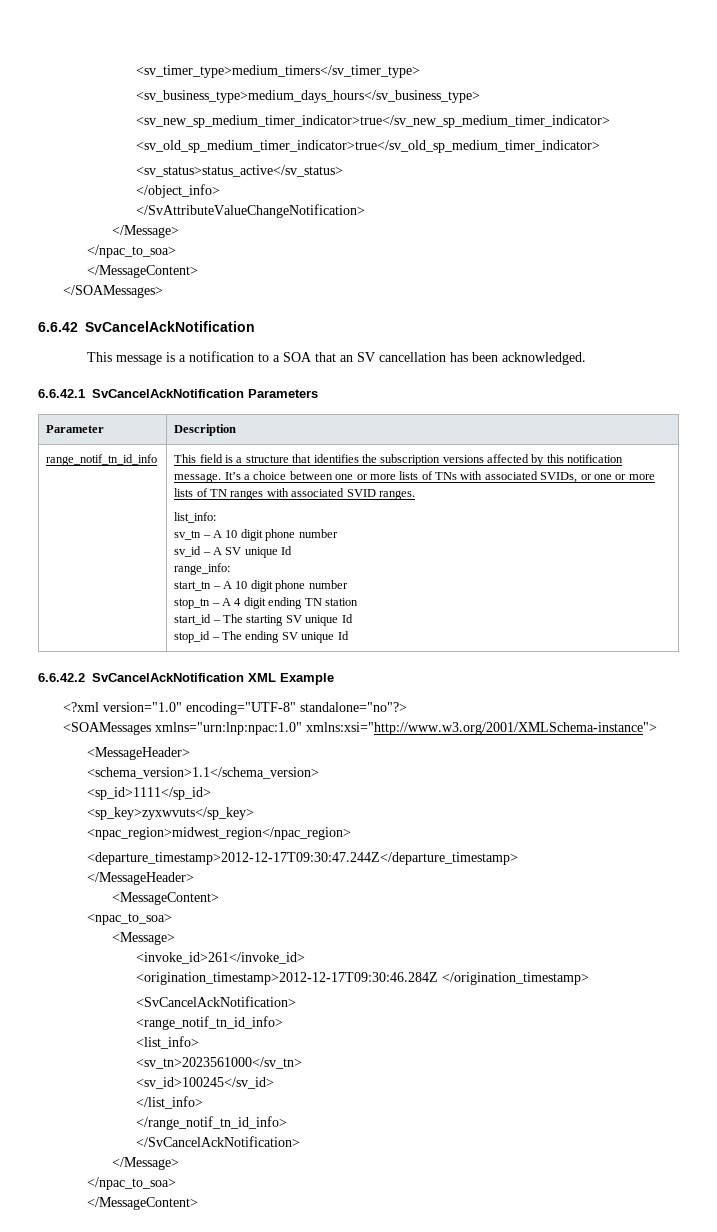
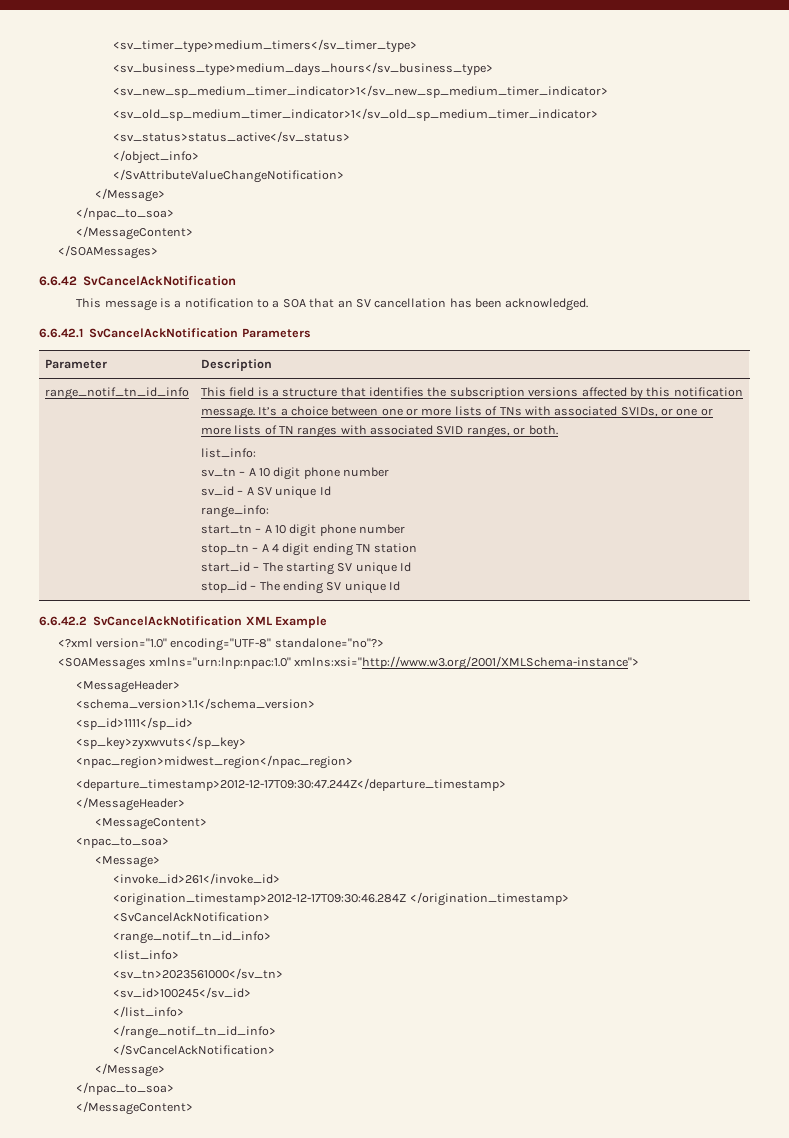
[136,115,611,128] [136,140,601,153] <sv_new_sp_medium_timer_indicator>true</sv_new_sp_medium_timer_indicator> // <sv_old_sp_medium_timer_indicator>true</sv_old_sp_medium_timer_indicator> -> [113,85,609,98] [113,108,599,121] <sv_new_sp_medium_timer_indicator>1</sv_new_sp_medium_timer_indicator> // <sv_old_sp_medium_timer_indicator>1</sv_old_sp_medium_timer_indicator>
[378,490,415,500] ranges. -> [466,425,558,438] ranges, or both.

